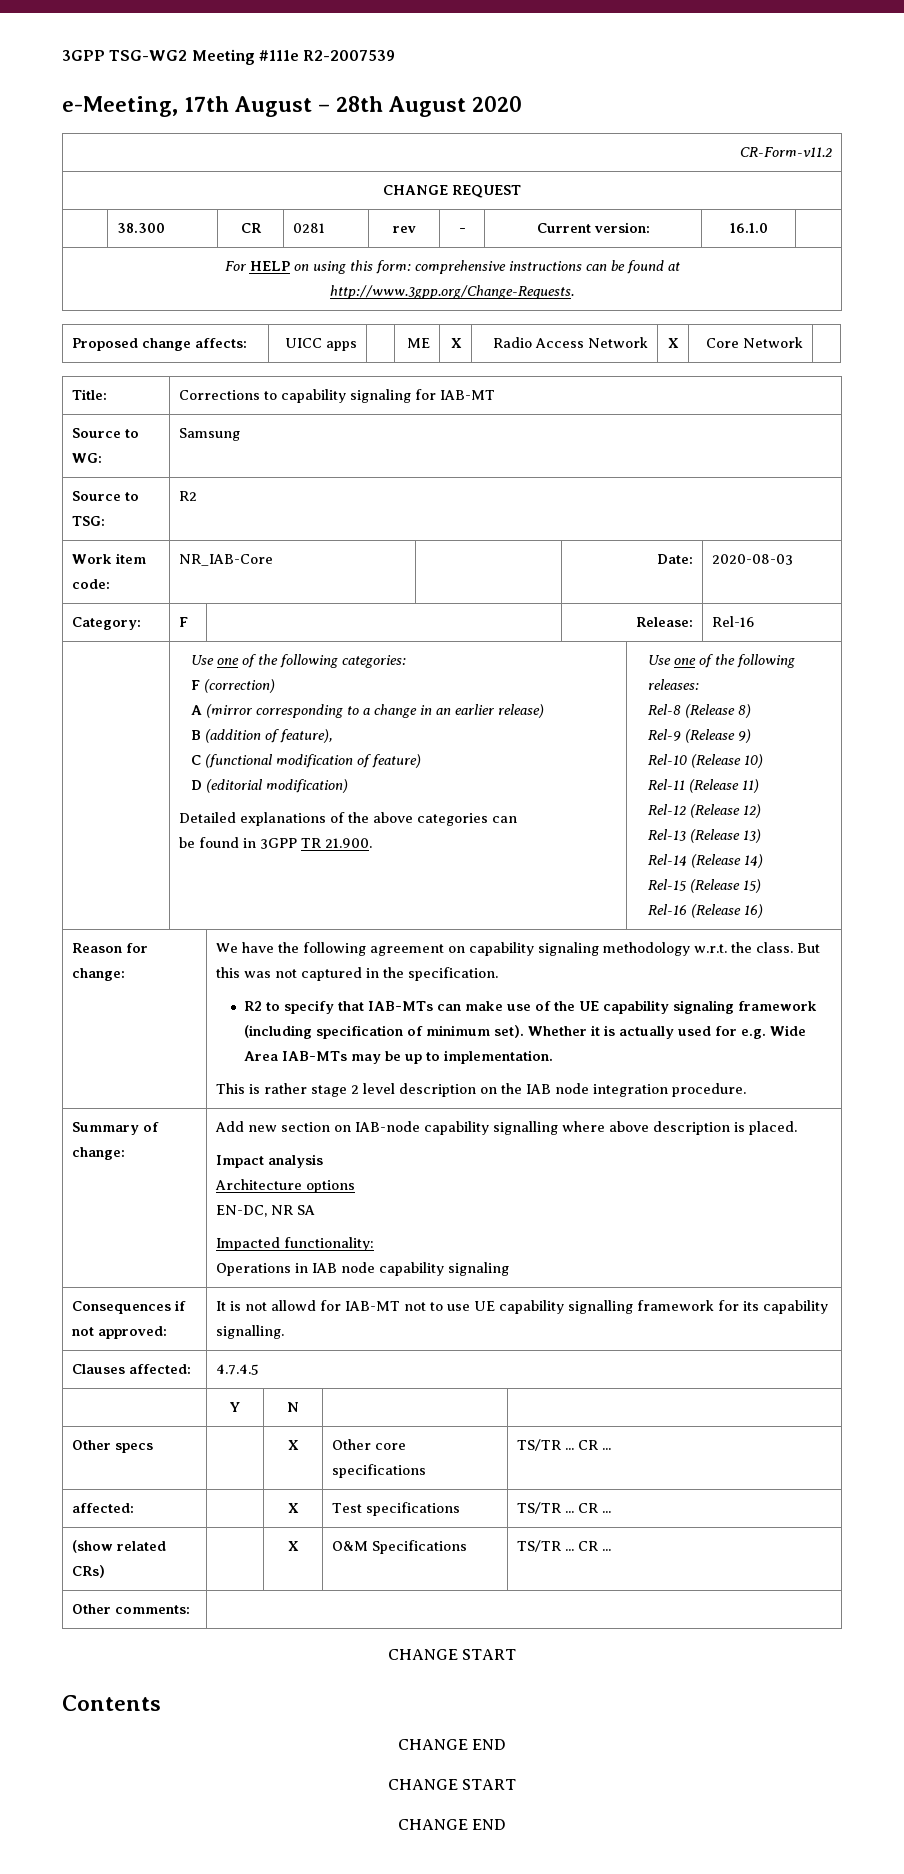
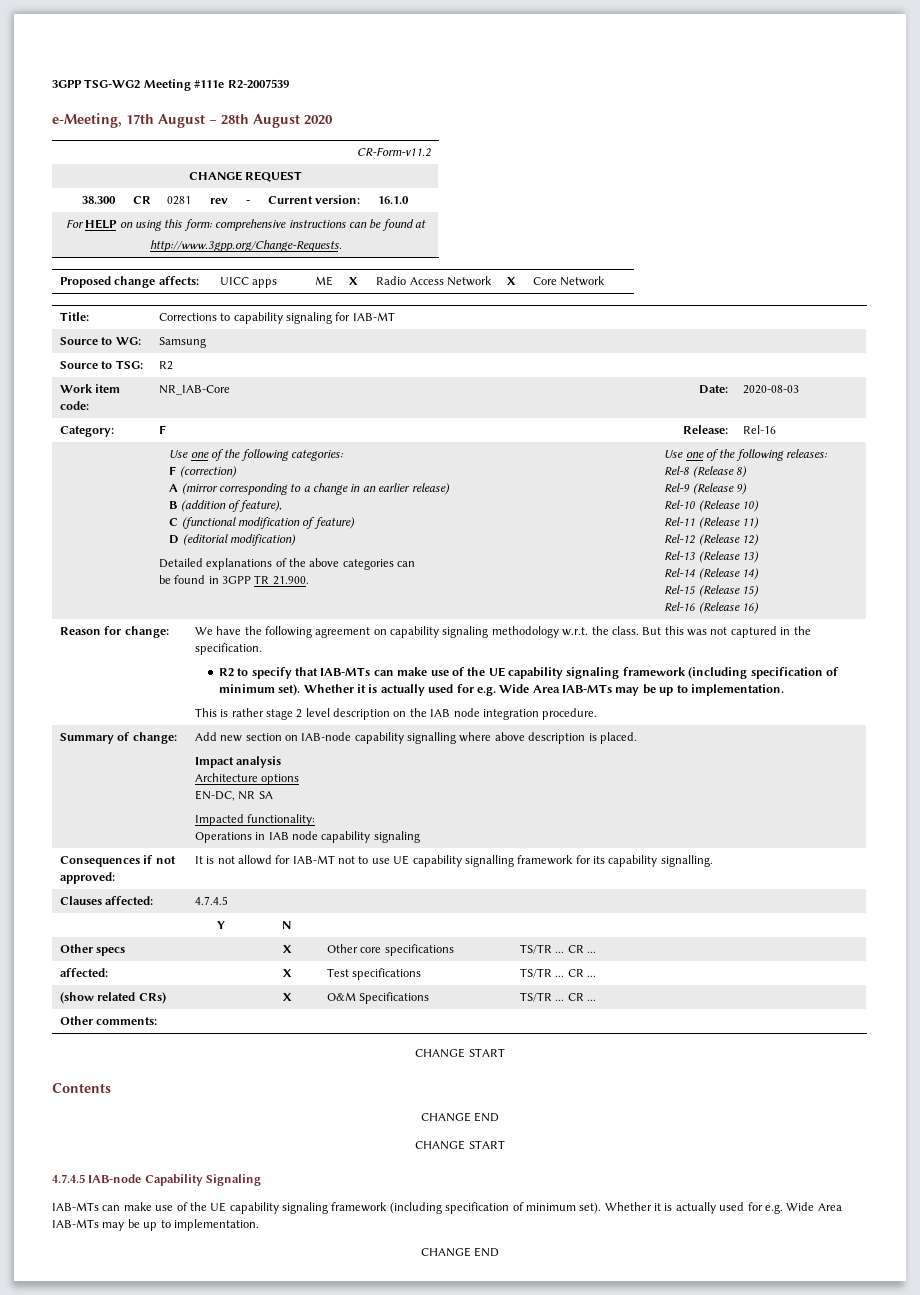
(517, 1784) none -> [52,1174,262,1186] [52,1202,842,1214] [52,1219,259,1231] // 4.7.4.5 IAB-node Capability Signaling // IAB-MTs can make use of the UE capability signaling framework (including specification of minimum set). Whether it is actually used for e.g. Wide Area IAB-MTs may be up to implementation.

